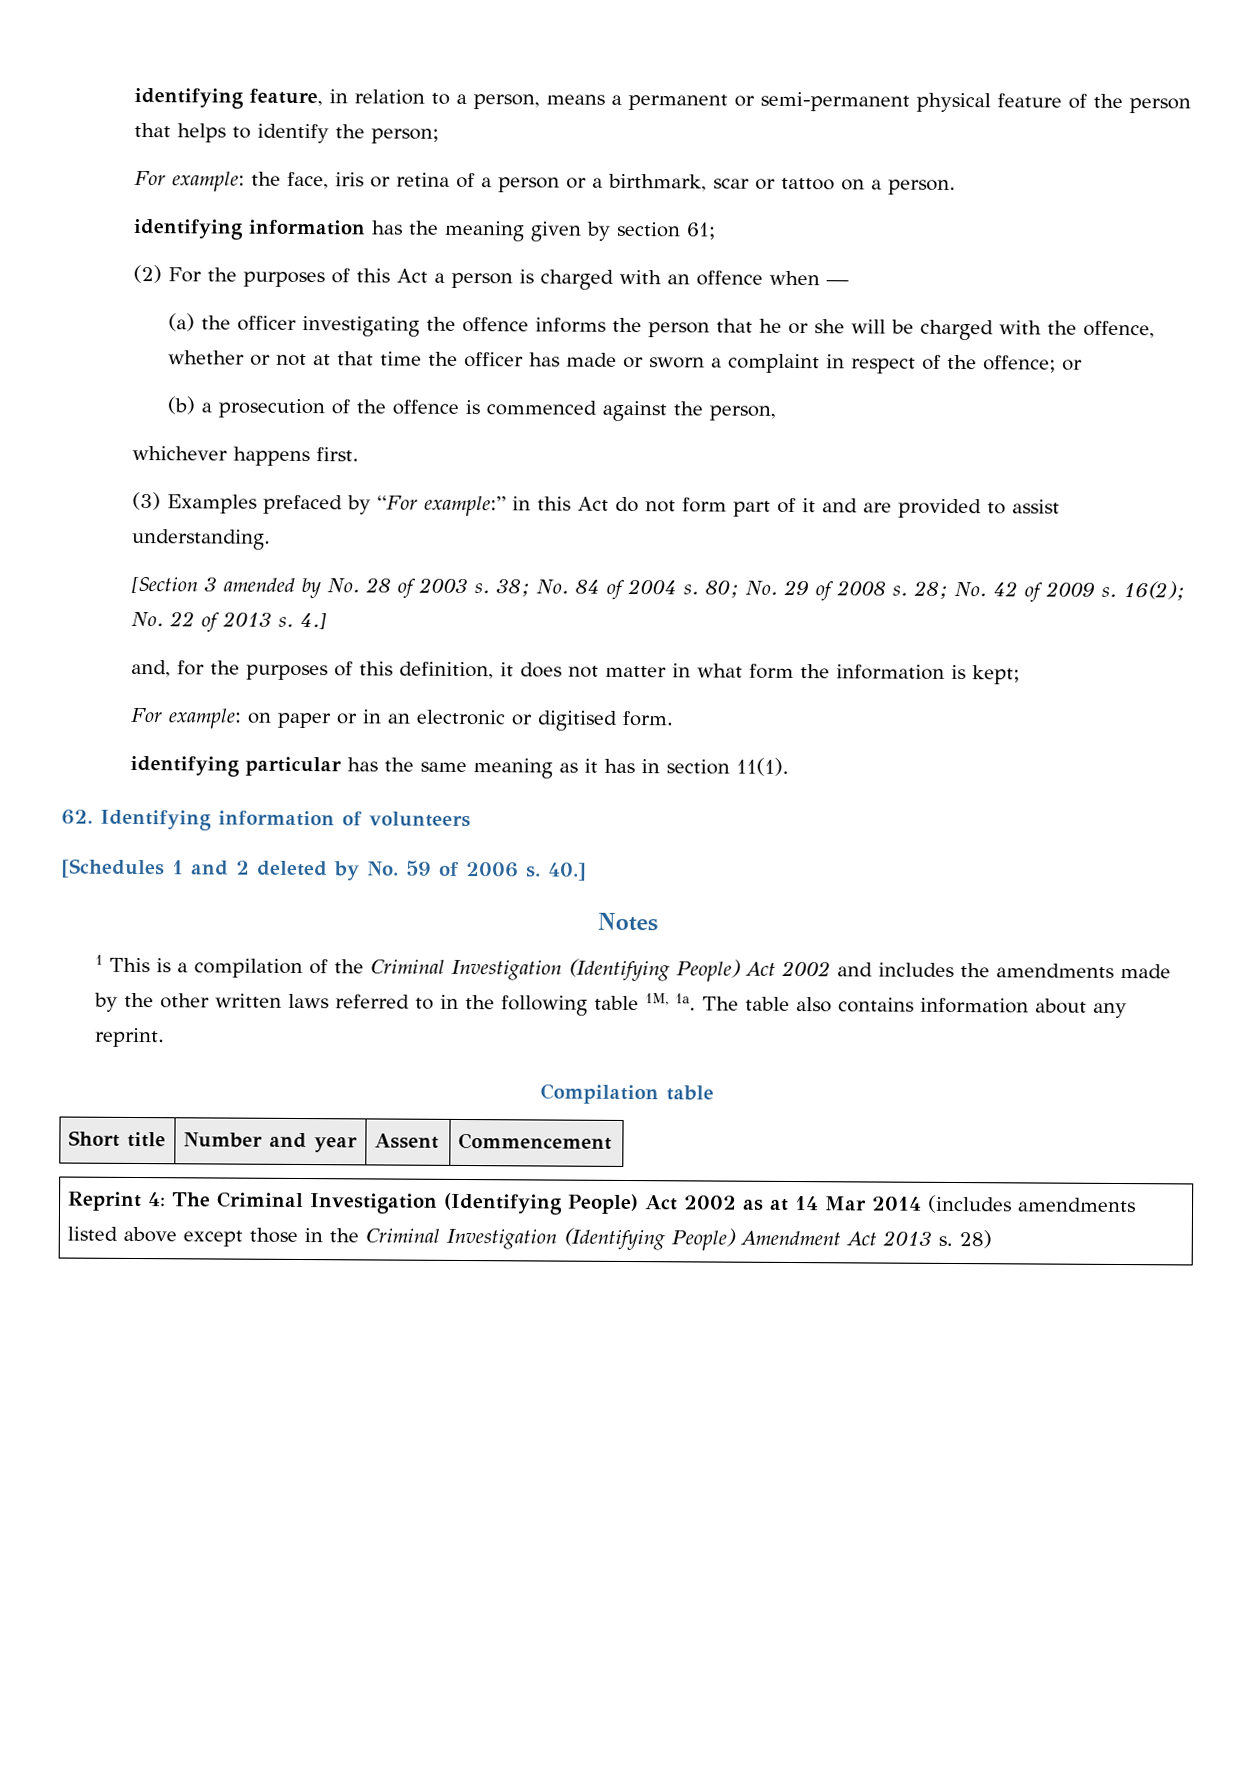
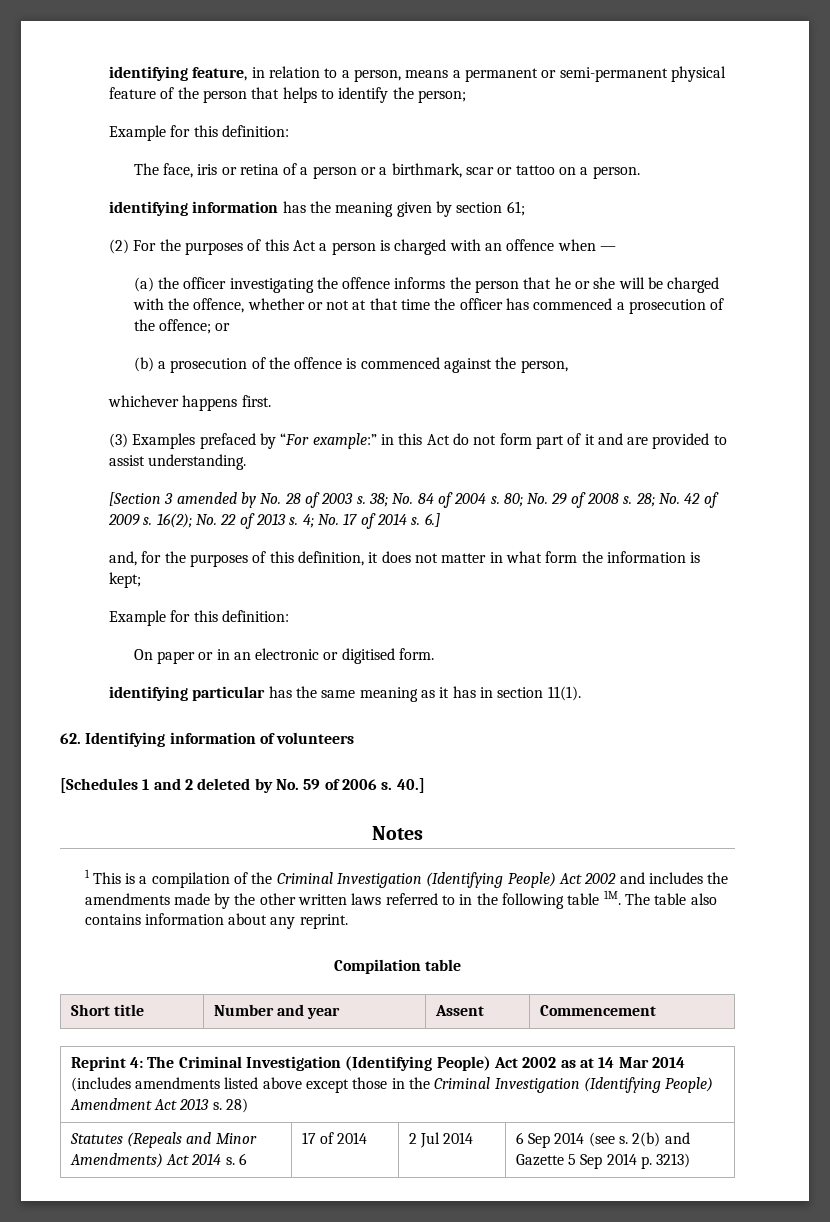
[134,170,282,192] For example: the -> [109,125,290,141] [133,163,159,175] Example for this definition: // The
[566,352,917,374] made or sworn a complaint in respect -> [533,298,707,314] commenced a prosecution
[300,611,328,630] 4.] -> [302,513,440,529] 4; No. 17 of 2014 s. 6.]
[130,707,273,729] For example: on -> [109,610,290,626] [133,649,153,660] Example for this definition: // On
[644,993,696,1011] 1M, 1a. -> [603,890,621,905] 1M.
(993, 1239) none -> [69,1132,257,1148] [69,1153,248,1168] [301,1132,368,1144] [408,1132,474,1148] [515,1132,690,1148] [515,1153,691,1169] // Statutes (Repeals and Minor Amendments) Act 2014 s. 6 | 17 of 2014 | 2 Jul 2014 | 6 Sep 2014 (see s. 2(b) and Gazette 5 Sep 2014 p. 3213)

